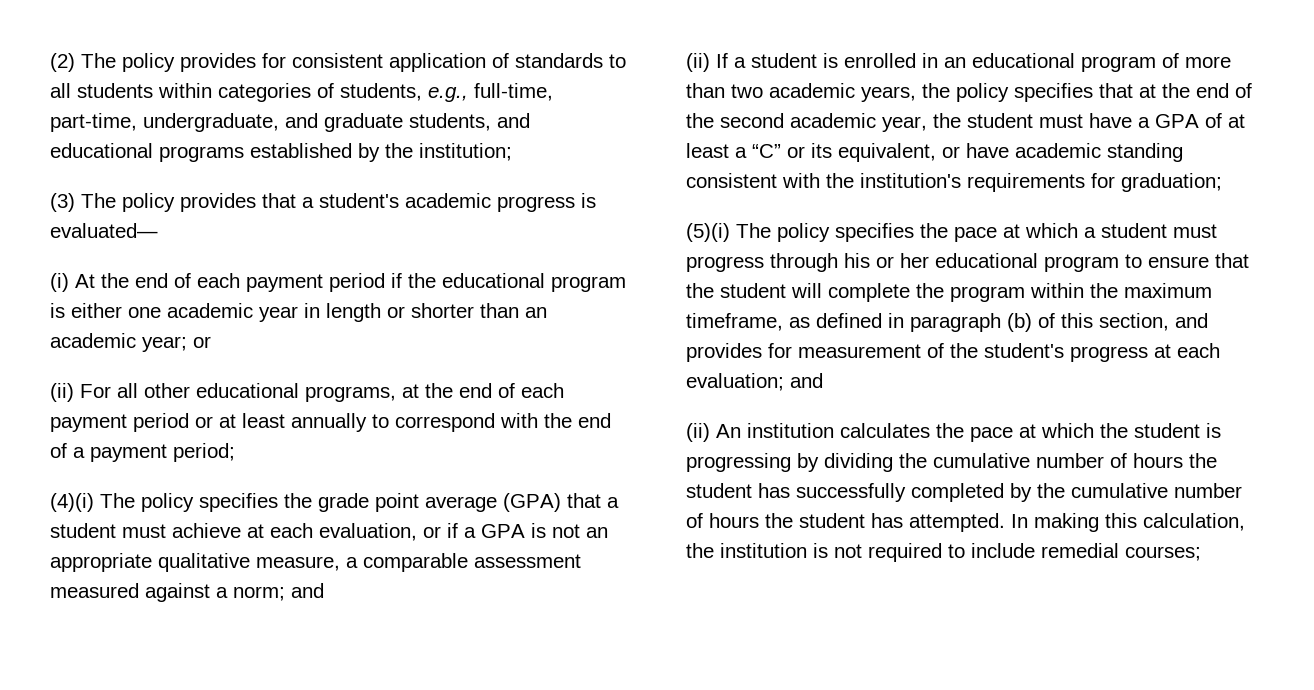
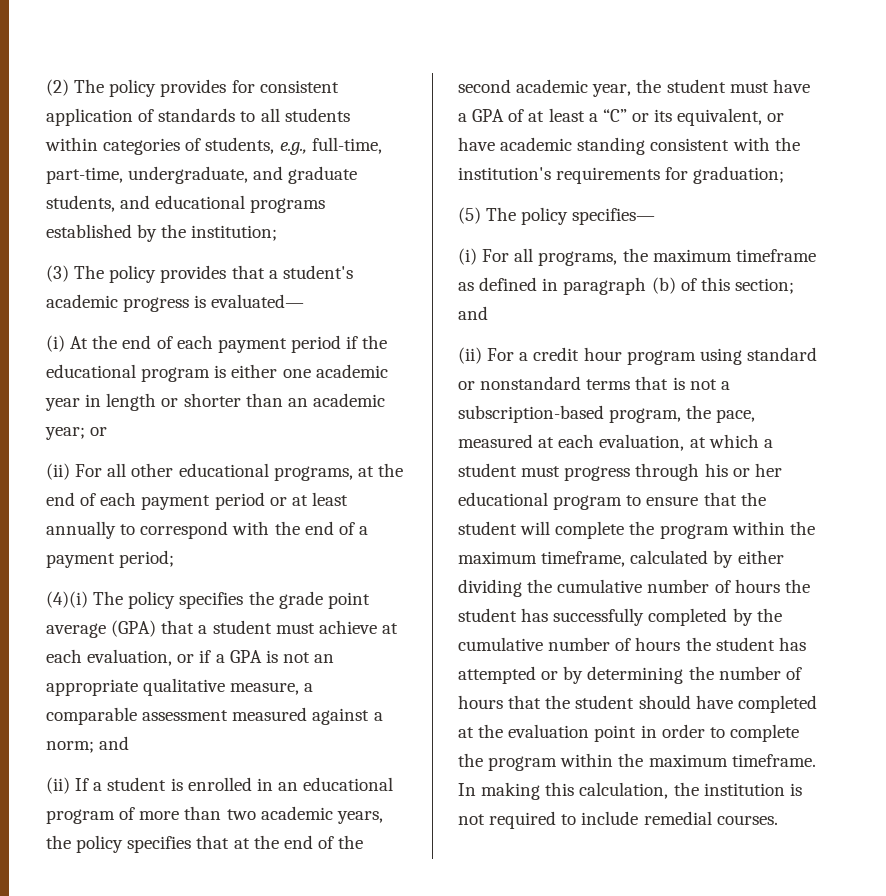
[686,223,997,242] (5)(i) The policy specifies the pace -> [458,207,656,225] [458,248,816,266] [458,277,794,295] [458,306,488,320] [458,347,817,365] [458,376,730,390] [458,405,756,423] [458,434,685,451] (5) The policy specifies— // (i) For all programs, the maximum timeframe as defined in paragraph (b) of this section; and // (ii) For a credit hour program using standard or nonstandard terms that is not a subscription-based program, the pace, measured at each evaluation,
[789,313,1208,332] [686,343,1220,362] [686,373,823,391] [686,423,1221,442] [686,453,819,472] as defined in paragraph (b) of this section, and provides for measurement of the student's progress at each evaluation; and // (ii) An institution calculates the pace at which the student is progressing by -> [630,550,784,568] calculated by either
[909,513,1005,532] attempted. -> [458,666,802,684] [458,695,817,713] [458,724,799,742] [458,753,816,771] attempted or by determining the number of hours that the student should have completed at the evaluation point in order to complete the program within the maximum timeframe.
[1125,546,1201,561] courses; -> [716,815,778,825] courses.

